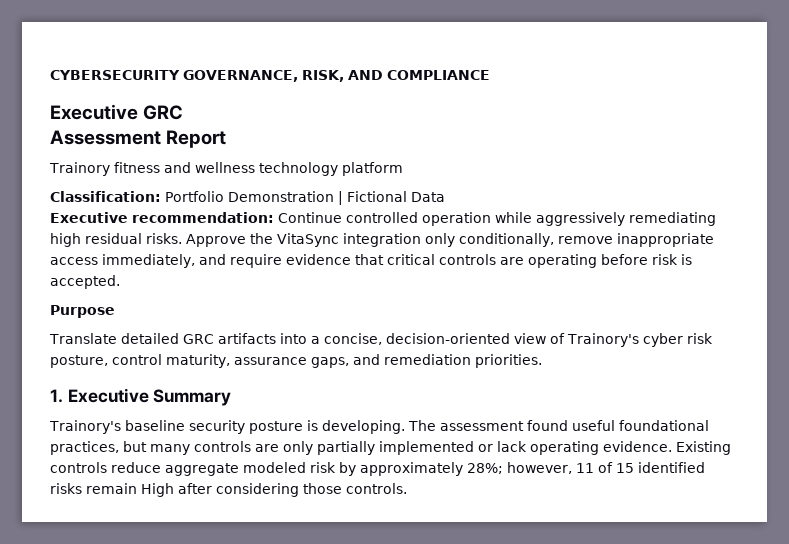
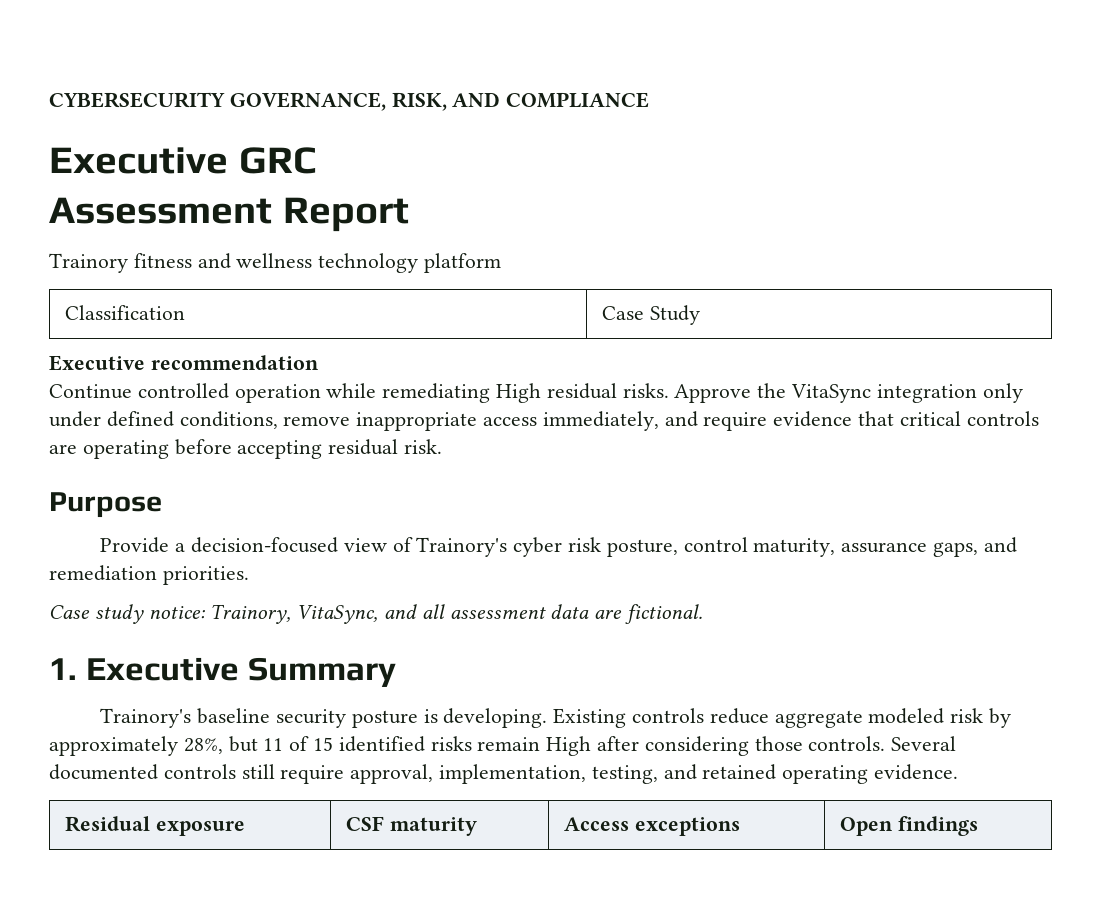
[50,191,445,205] [50,212,274,223] // Classification: Portfolio Demonstration | Fictional Data // Executive recommendation: -> [64,305,185,320] [601,305,700,325] [49,355,319,371] // Classification | Case Study // Executive recommendation //
[536,212,716,226] [50,233,81,247] aggressively remediating high -> [382,383,542,403] remediating High
[459,233,554,247] conditionally, -> [49,411,278,429] under defined conditions,
[652,254,692,265] [50,275,120,289] [50,305,115,318] [49,333,510,345] risk is accepted. // Purpose // Translate detailed GRC artifacts into a concise, decision-oriented -> [237,439,443,459] [49,492,162,518] [100,537,338,553] accepting residual risk. // Purpose // Provide a decision-focused
(542, 361) none -> [49,604,704,624] // Case study notice: Trainory, VitaSync, and all assessment data are fictional.
[407,420,709,431] [50,441,672,455] The assessment found useful foundational practices, but many controls are only partially implemented or lack operating evidence. -> (548, 718) none
[467,462,572,474] 28%; however, -> [183,736,258,754] 28%, but
(407, 488) none -> [891,736,957,751] [49,764,959,784] [64,816,245,836] [345,816,477,836] [563,817,740,836] [839,816,978,836] Several documented controls still require approval, implementation, testing, and retained operating evidence. // Residual exposure | CSF maturity | Access exceptions | Open findings

